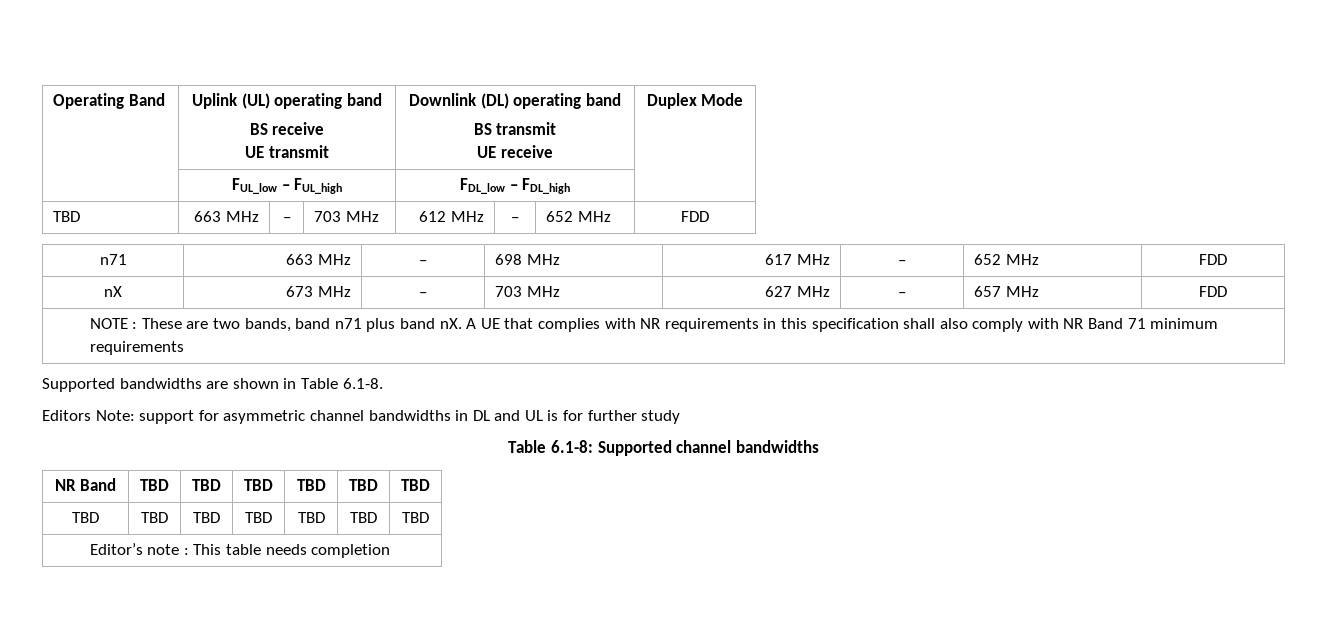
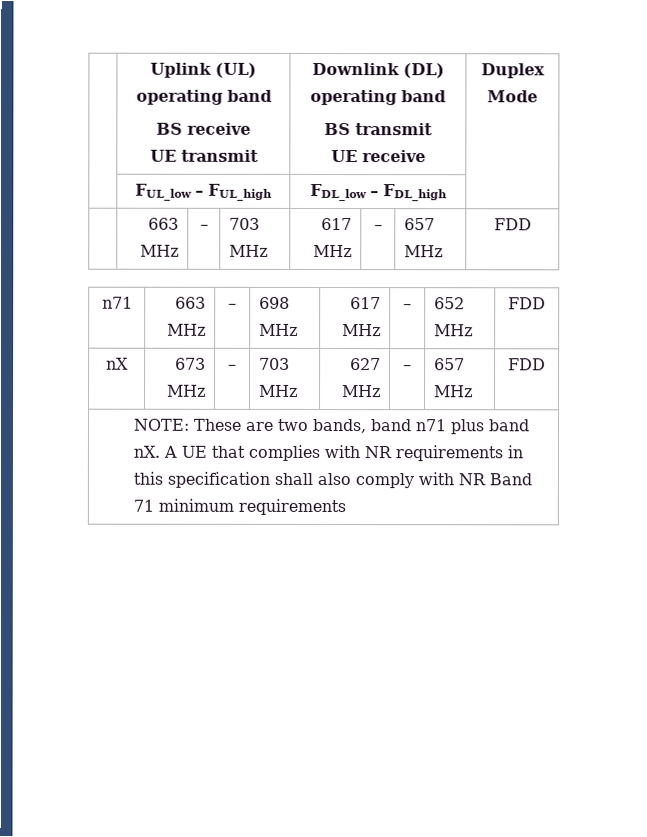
[53,93,165,109] Operating Band -> (150, 70) none
[53,211,81,222] TBD -> (447, 193) none
[419,211,484,222] [511,217,519,222] [546,211,574,222] 612 MHz | – | 652 -> [320,217,352,231] [312,244,352,258] [373,225,383,231] [404,218,436,231] 617 MHz | – | 657
[89,318,138,329] NOTE : -> [133,418,190,431] NOTE:
[42,378,383,392] [42,410,681,424] [508,440,819,456] [54,478,117,491] [140,479,169,491] [192,479,221,491] [244,479,273,491] [296,479,326,491] [349,479,378,491] [401,479,430,491] [72,512,99,523] [141,512,168,523] [193,512,220,523] [245,512,272,523] [297,512,325,523] [350,512,377,523] [402,512,429,523] [89,543,391,558] // Supported bandwidths are shown in Table 6.1-8. // Editors Note: support for asymmetric channel bandwidths in DL and UL is for further study // Table 6.1-8: Supported channel bandwidths // NR Band | TBD | TBD | TBD | TBD | TBD | TBD // TBD | TBD | TBD | TBD | TBD | TBD | TBD // Editor’s note : This table needs completion -> (347, 507) none

